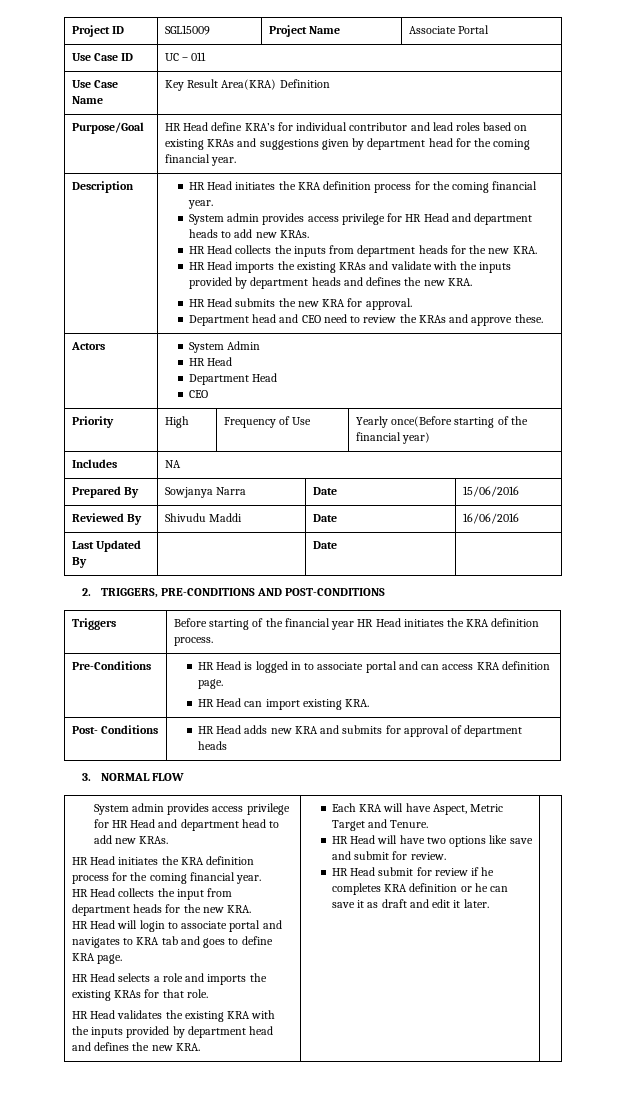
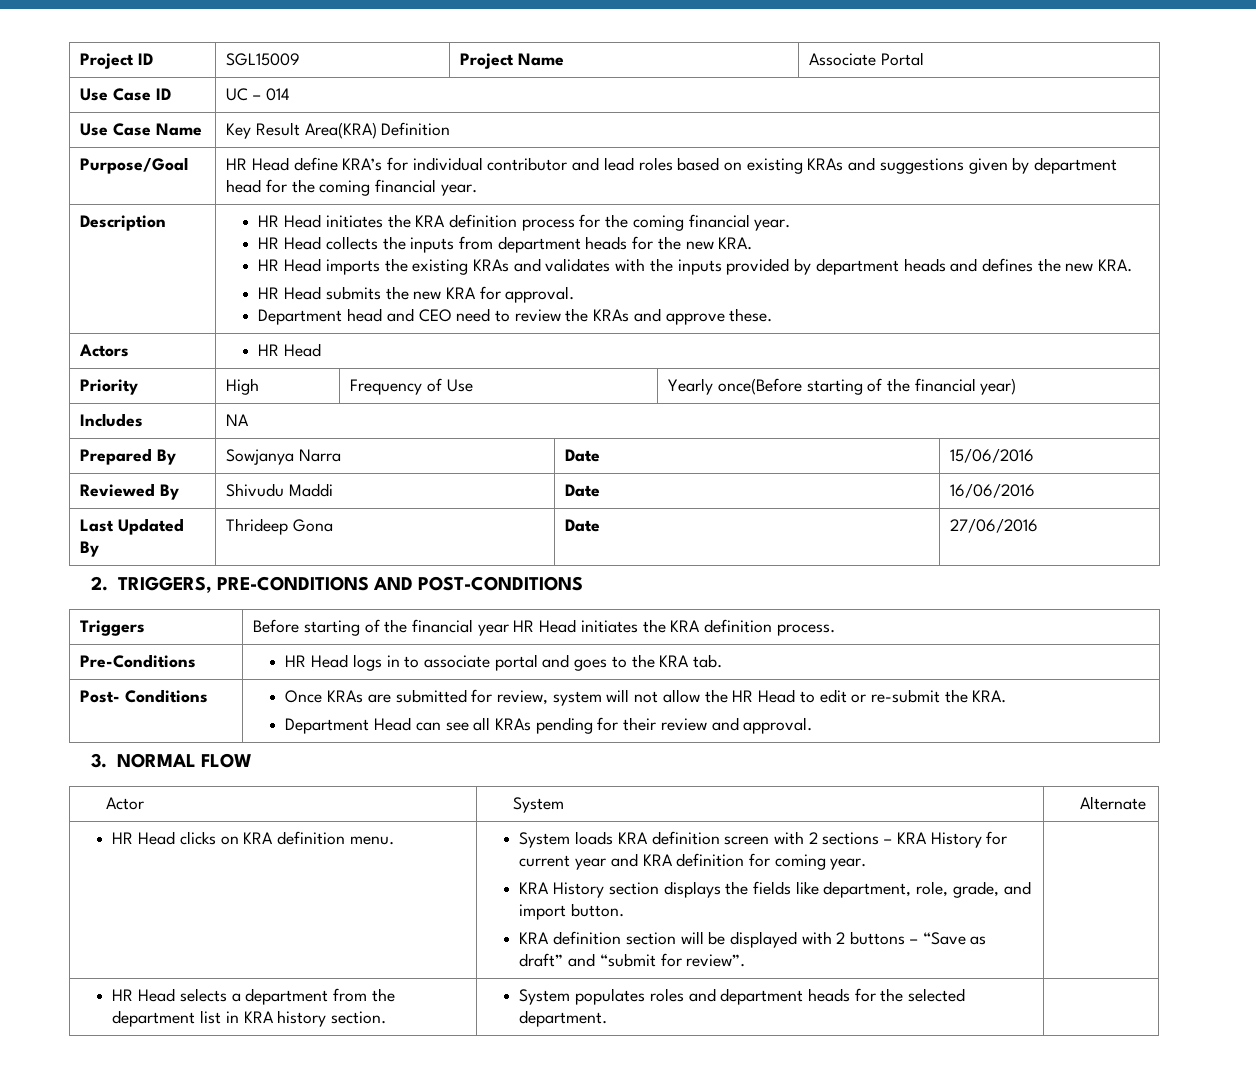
[191,52,207,61] 011 -> [265,88,290,101] 014
[188,213,533,225] [188,229,309,238] // System admin provides access privilege for HR Head and department heads to add new KRAs. -> (791, 225) none
[390,261,432,270] validate -> [545,258,611,272] validates
[188,341,261,353] [188,357,233,366] [188,373,278,385] [188,390,208,398] System Admin // HR Head // Department Head // CEO -> [258,343,322,357] HR Head
[312,541,337,549] | Date | -> [226,518,333,535] [565,519,601,532] [950,518,1039,533] Thrideep Gona | Date | 27/06/2016
[244,661,288,673] is logged -> [352,654,382,671] logs
[421,661,550,670] [197,679,223,689] [197,698,370,710] [71,725,159,734] [197,725,523,737] [197,741,227,750] can access KRA definition page. // HR Head can import existing KRA. // Post- Conditions | HR Head adds new KRA and submits for approval of department heads -> [574,654,723,671] [80,689,208,703] [285,689,1007,706] [285,717,813,734] goes to the KRA tab. // Post- Conditions | Once KRAs are submitted for review, system will not allow the HR Head to edit or re-submit the KRA. // Department Head can see all KRAs pending for their review and approval.
[93,803,290,815] [93,819,280,831] [93,835,169,844] [71,856,255,865] [71,872,262,884] [71,888,233,900] [71,904,252,916] [71,920,282,932] [71,936,273,948] [71,953,123,964] [71,973,267,985] [71,989,208,1001] [71,1010,276,1022] [71,1026,274,1038] [71,1042,200,1051] [331,803,504,815] [331,819,429,831] [331,835,533,847] [331,851,446,860] [331,867,495,876] [331,883,509,895] [331,899,489,908] System admin provides access privilege for HR Head and department head to add new KRAs. // HR Head initiates the KRA definition process for the coming financial year. // HR Head collects the input from department heads for the new KRA. // HR Head will login to associate portal and navigates to KRA tab and goes to define KRA page. // HR Head selects a role and imports the existing KRAs for that role. // HR Head validates the existing KRA with the inputs provided by department head and defines the new KRA. | Each KRA will have Aspect, Metric Target and Tenure. // HR Head will have two options like save and submit for review. // HR Head submit for review if he completes KRA definition or he can save it as draft and edit it later. -> [106,797,145,810] [513,797,565,813] [1080,796,1147,810] [112,831,394,845] [519,831,1008,848] [519,853,867,870] [519,881,1031,898] [519,903,625,920] [519,931,987,948] [519,953,746,967] [112,988,395,1005] [112,1010,386,1027] [519,988,966,1005] [519,1010,608,1027] Actor | System | Alternate // HR Head clicks on KRA definition menu. | System loads KRA definition screen with 2 sections – KRA History for current year and KRA definition for coming year. // KRA History section displays the fields like department, role, grade, and import button. // KRA definition section will be displayed with 2 buttons – “Save as draft” and “submit for review”. | // HR Head selects a department from the department list in KRA history section. | System populates roles and department heads for the selected department.

